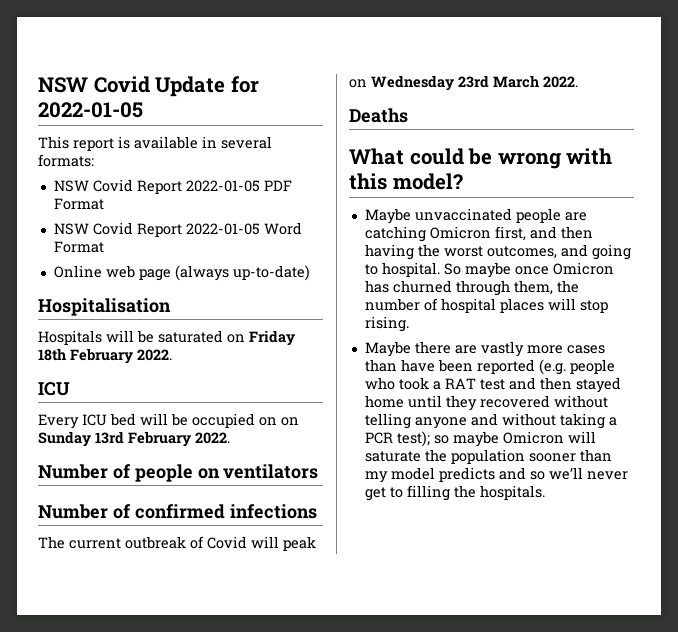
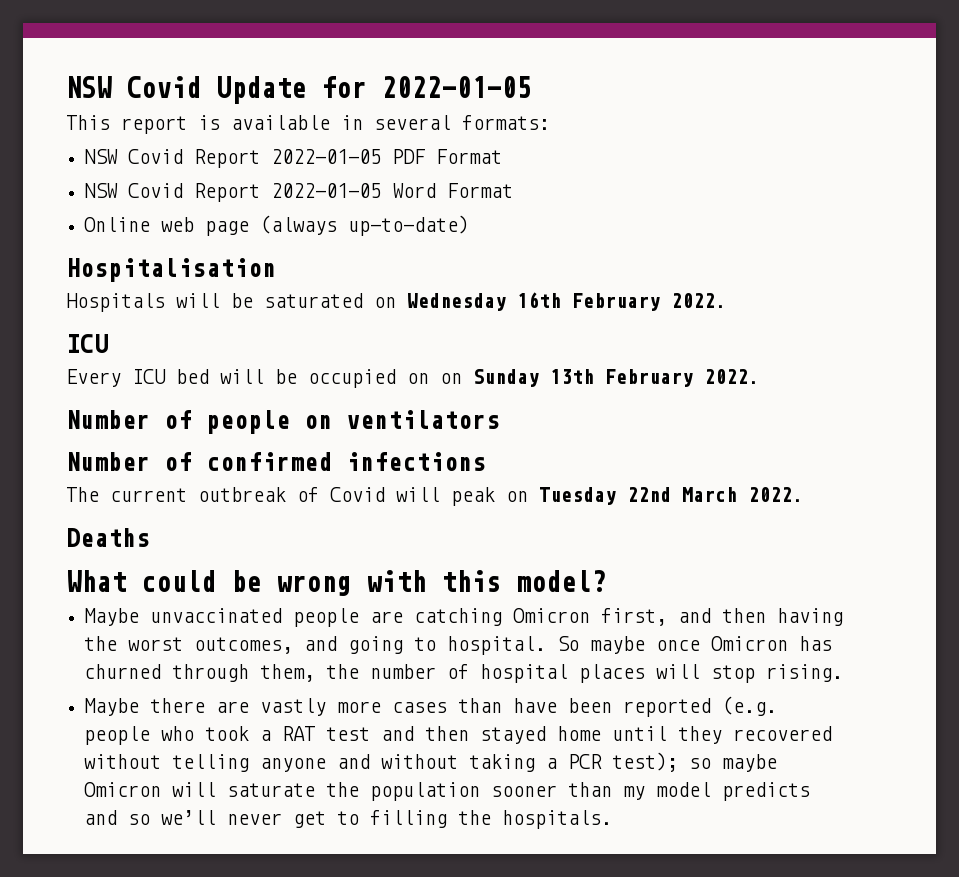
[249,330,295,346] [38,348,66,361] Friday 18th -> [407,292,561,311] Wednesday 16th
[95,431,124,444] 13rd -> [550,369,594,384] 13th
[371,75,489,91] Wednesday 23rd -> [539,487,671,505] Tuesday 22nd

